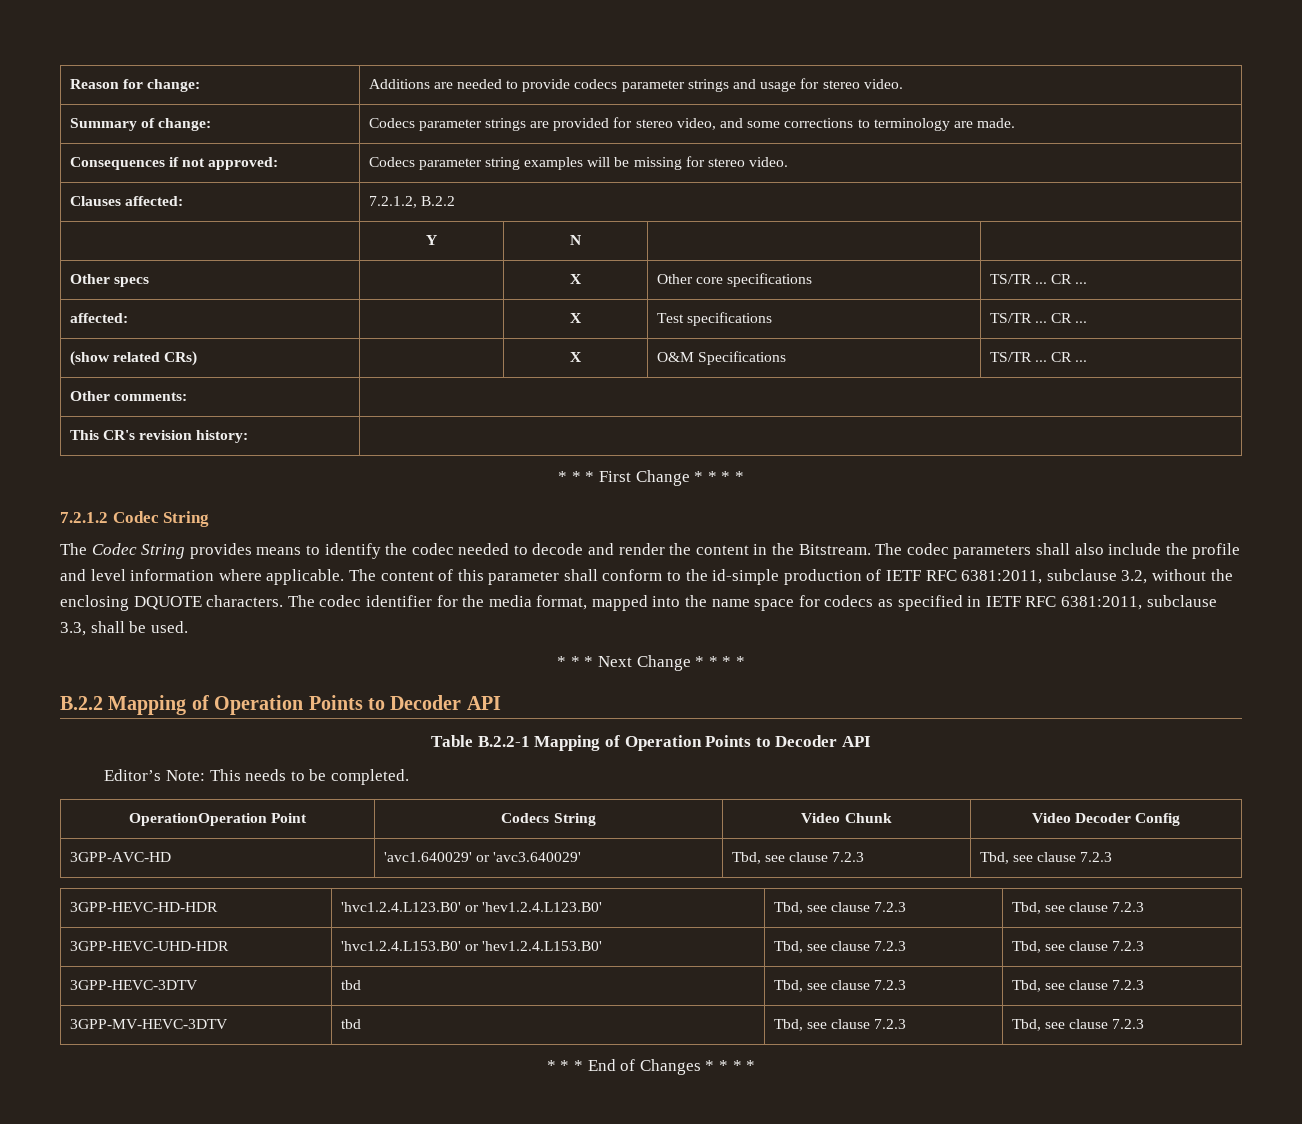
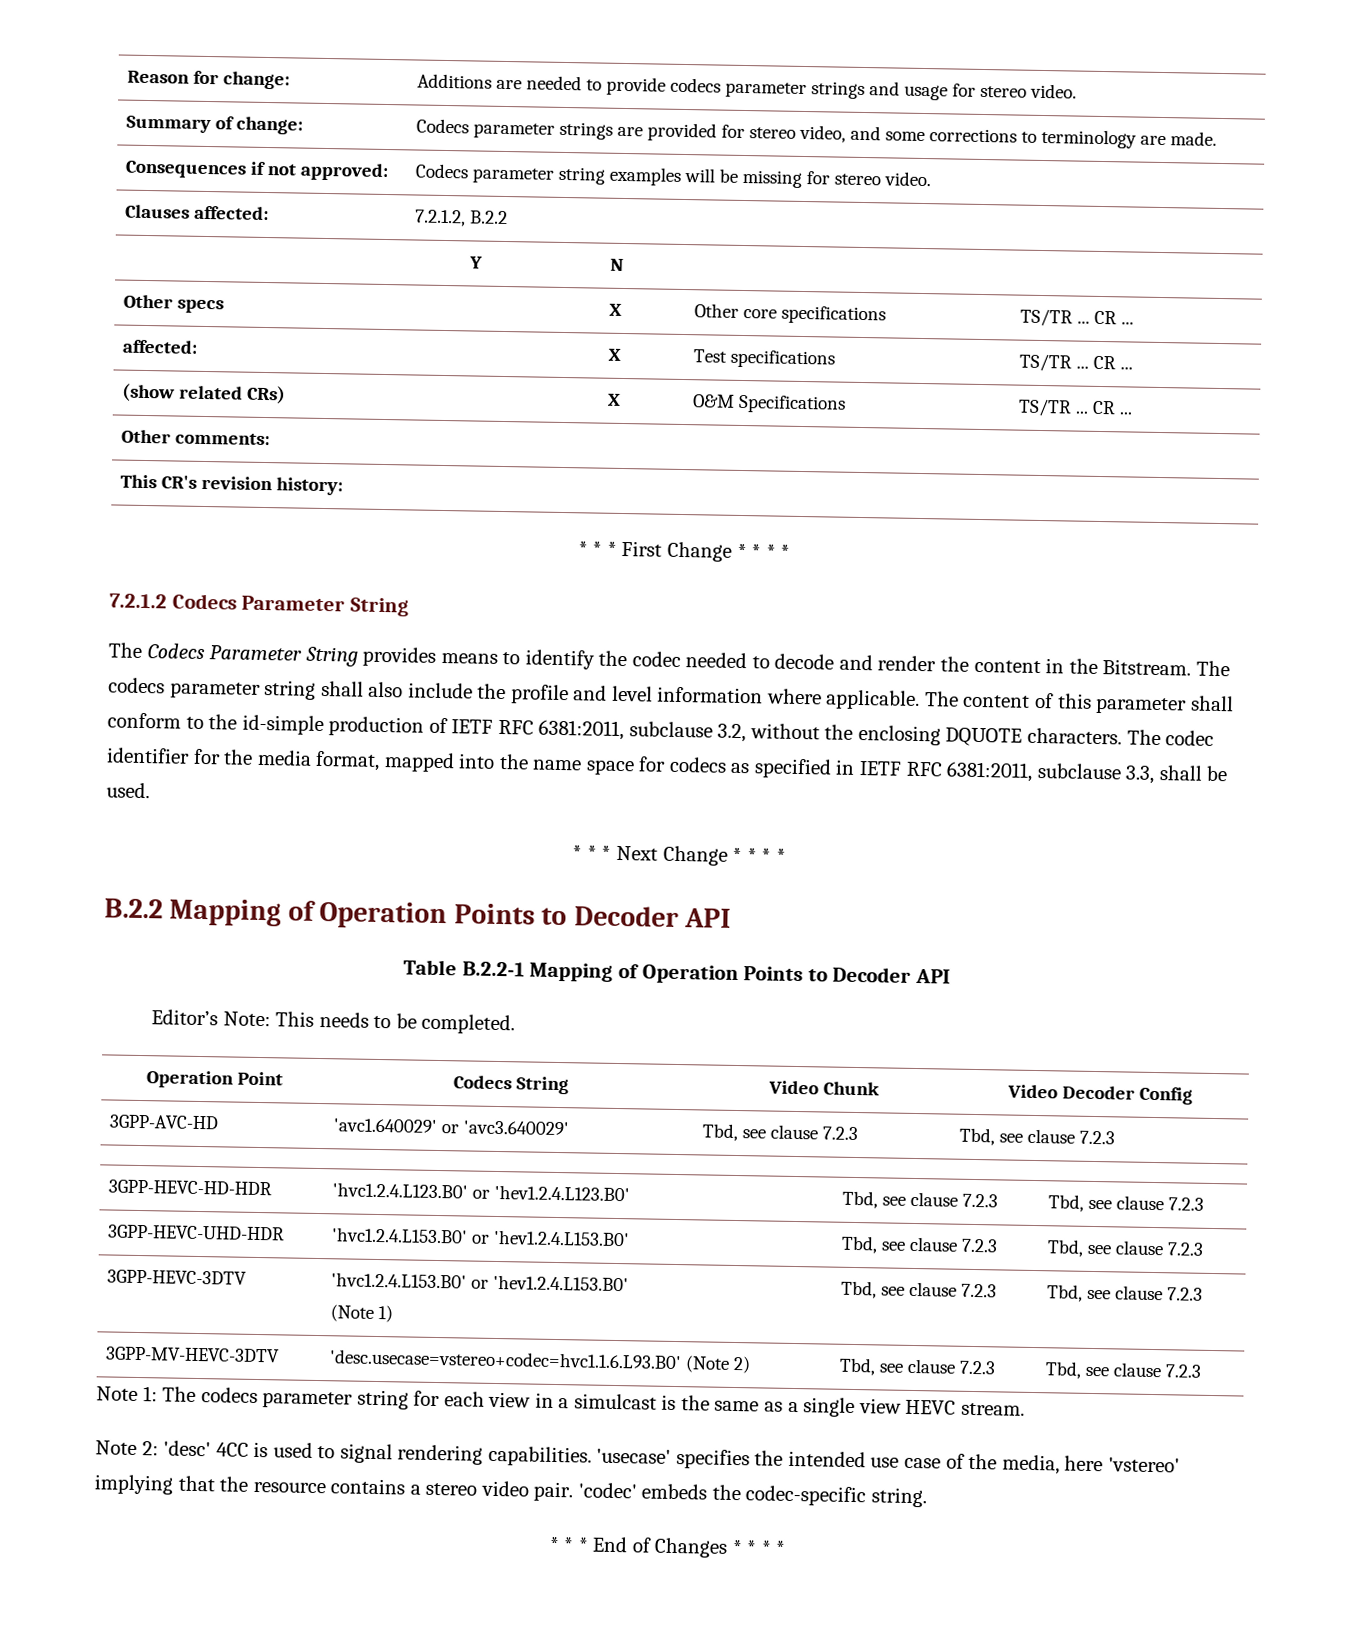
[112,511,159,523] Codec -> [171,593,346,612] Codecs Parameter
[91,543,137,555] Codec -> [146,643,303,661] Codecs Parameter
[906,543,1032,559] codec parameters -> [108,677,317,700] codecs parameter string
[128,813,267,826] OperationOperation -> [145,1070,234,1089] Operation
[340,980,361,990] tbd -> [330,1272,629,1292] [329,1304,393,1323] 'hvc1.2.4.L153.B0' or 'hev1.2.4.L153.B0' // (Note 1)
[340,1019,361,1029] [773,1019,907,1031] [1011,1019,1145,1031] tbd | Tbd, see clause 7.2.3 | Tbd, see clause 7.2.3 -> [328,1349,751,1374] [838,1357,996,1376] [1044,1361,1202,1379] [96,1386,1025,1418] [95,1440,1180,1475] [94,1474,927,1508] 'desc.usecase=vstereo+codec=hvc1.1.6.L93.B0' (Note 2) | Tbd, see clause 7.2.3 | Tbd, see clause 7.2.3 // Note 1: The codecs parameter string for each view in a simulcast is the same as a single view HEVC stream. // Note 2: 'desc' 4CC is used to signal rendering capabilities. 'usecase' specifies the intended use case of the media, here 'vstereo' implying that the resource contains a stereo video pair. 'codec' embeds the codec-specific string.

